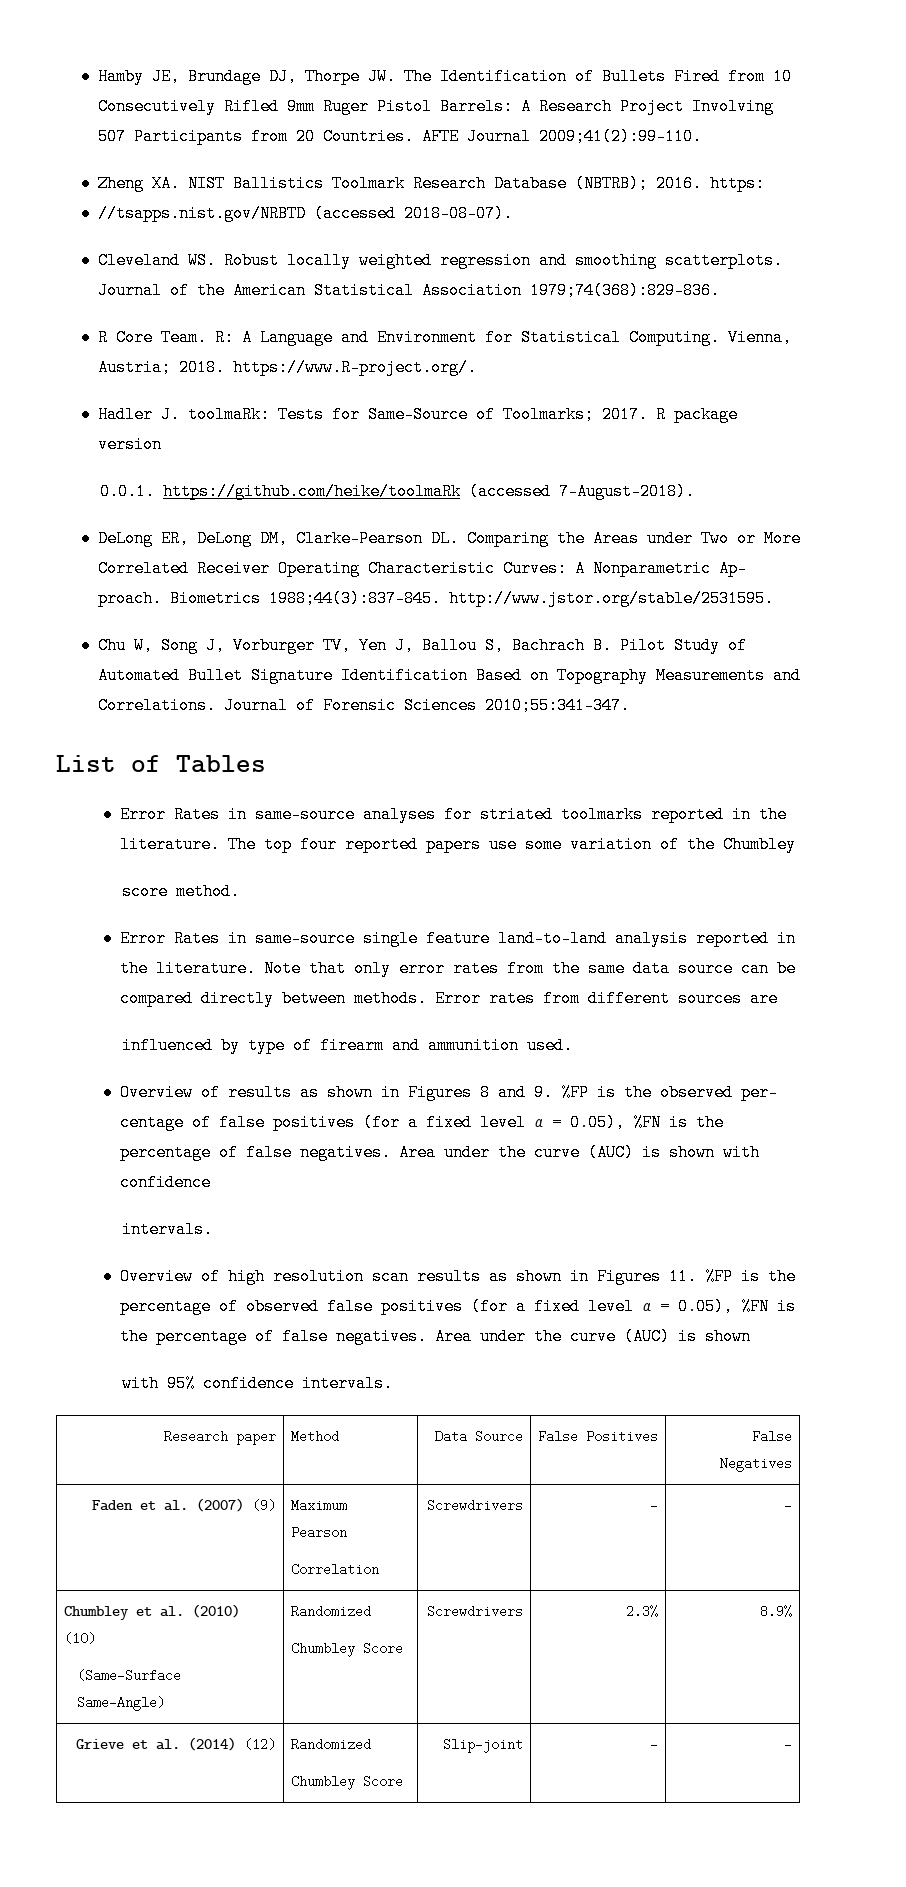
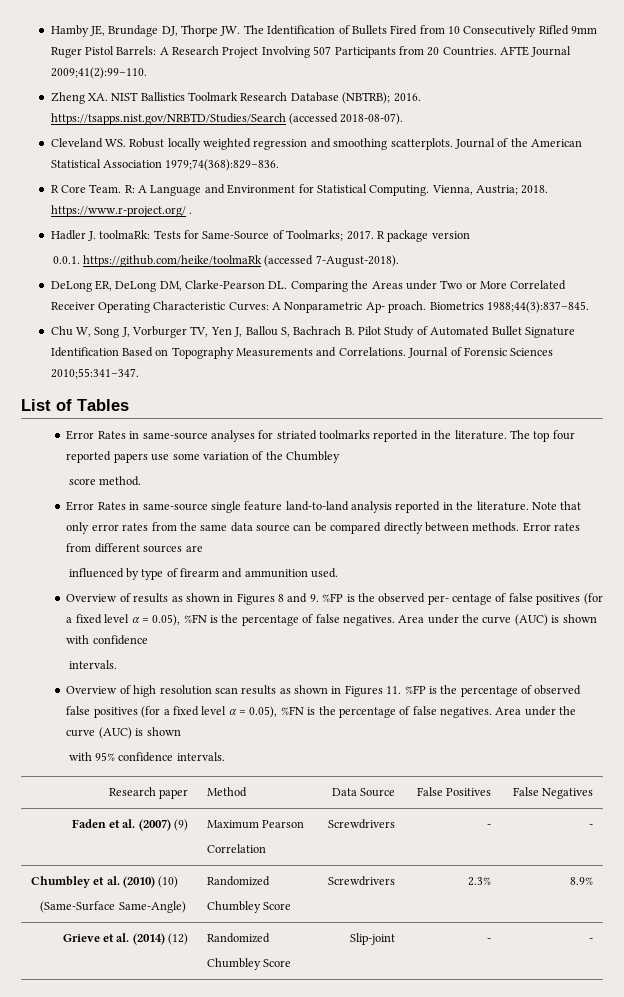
[709,175,765,192] [97,205,306,222] https: // //tsapps.nist.gov/NRBTD -> [50,113,286,125] https://tsapps.nist.gov/NRBTD/Studies/Search
[232,359,477,376] https://www.R-project.org/. -> [50,205,192,217] https://www.r-project.org/ .
[448,590,774,607] http://www.jstor.org/stable/2531595. -> (589, 307) none

